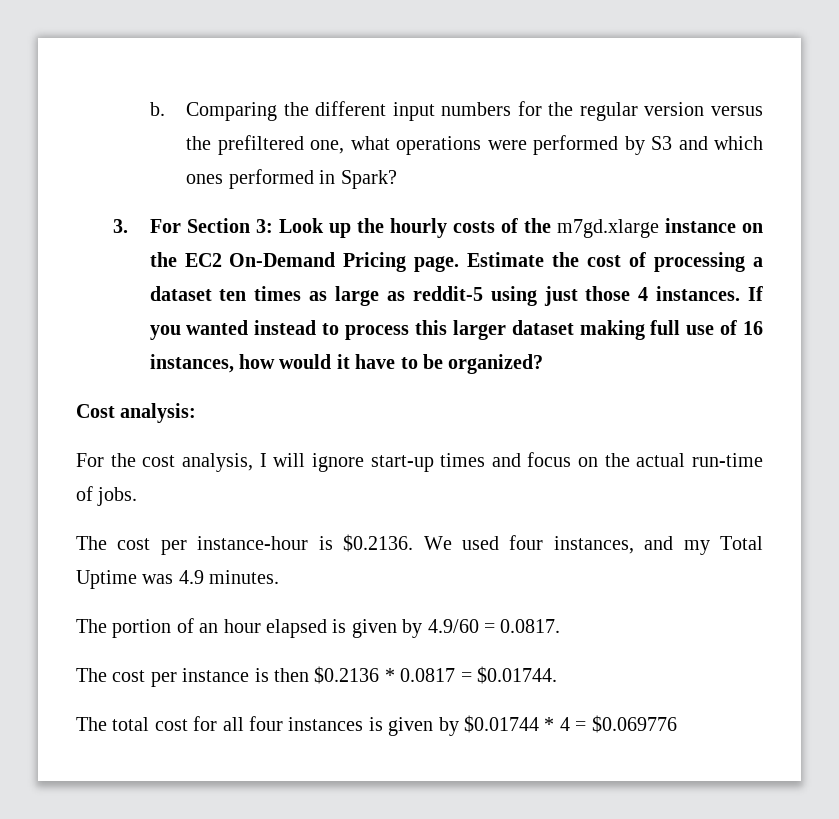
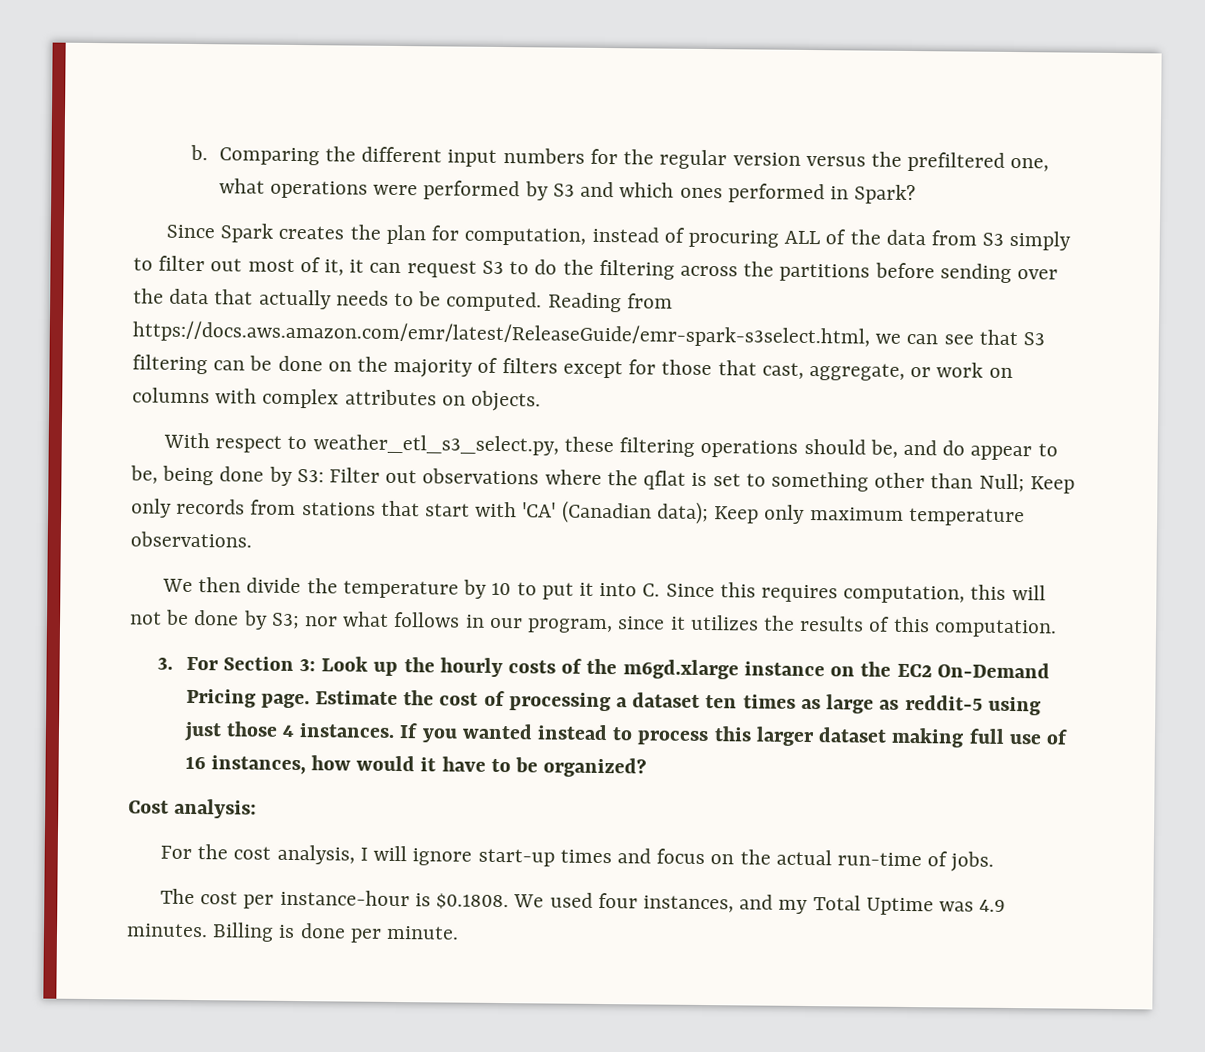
(397, 179) none -> [166,223,1072,251] [133,255,1058,283] [133,288,673,313] [132,320,1046,348] [132,354,1013,381] [132,387,542,412] [163,432,1058,461] [130,465,1075,494] [131,498,1025,527] [130,531,252,548] [162,577,1046,604] [130,609,1057,638] // Since Spark creates the plan for computation, instead of procuring ALL of the data from S3 simply to filter out most of it, it can request S3 to do the filtering across the partitions before sending over the data that actually needs to be computed. Reading from https://docs.aws.amazon.com/emr/latest/ReleaseGuide/emr-spark-s3select.html, we can see that S3 filtering can be done on the majority of filters except for those that cast, aggregate, or work on columns with complex attributes on objects. // With respect to weather_etl_s3_select.py, these filtering operations should be, and do appear to be, being done by S3: Filter out observations where the qflat is set to something other than Null; Keep only records from stations that start with 'CA' (Canadian data); Keep only maximum temperature observations. // We then divide the temperature by 10 to put it into C. Since this requires computation, this will not be done by S3; nor what follows in our program, since it utilizes the results of this computation.
[556,219,659,238] m7gd.xlarge -> [622,659,739,680] m6gd.xlarge
[343,534,414,552] $0.2136. -> [436,893,510,910] $0.1808.
[76,618,561,638] [76,666,557,687] [76,715,677,736] // The portion of an hour elapsed is given by 4.9/60 = 0.0817. // The cost per instance is then $0.2136 * 0.0817 = $0.01744. // The total cost for all four instances is given by $0.01744 * 4 = $0.069776 -> [212,922,460,943] Billing is done per minute.

